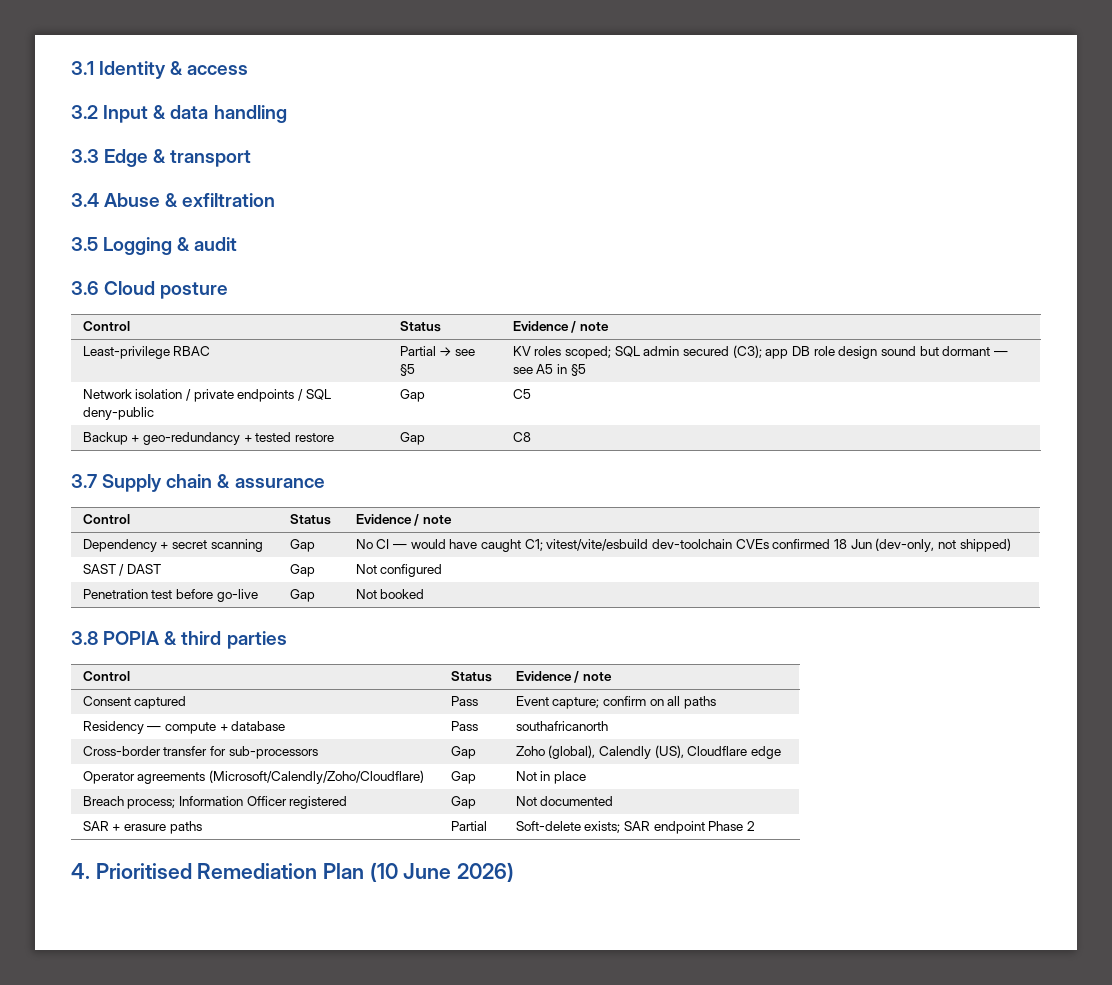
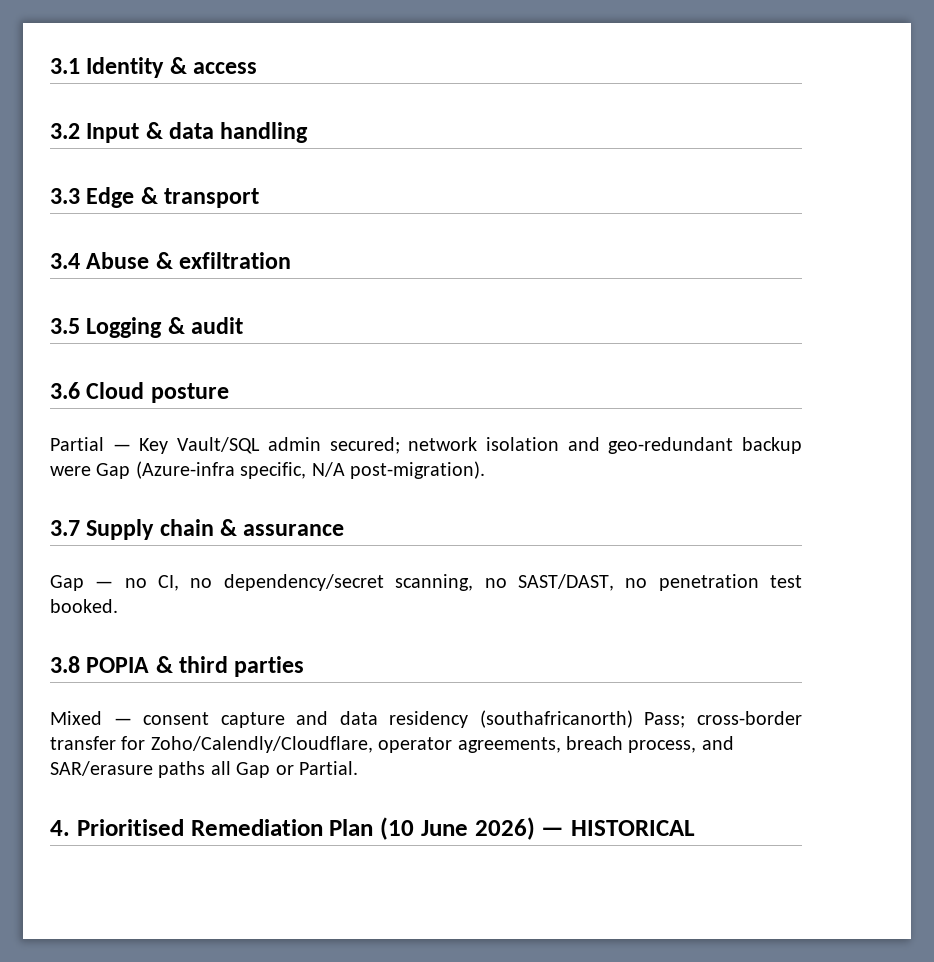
[82,321,130,331] [399,321,441,332] [512,321,610,333] [82,346,211,359] [399,346,476,356] [399,364,415,376] [512,345,1008,359] [512,364,586,376] [82,389,331,402] [82,407,154,420] [399,389,425,402] [512,389,531,399] [82,432,335,445] [399,432,425,445] [512,432,531,442] // Control | Status | Evidence / note // Least-privilege RBAC | Partial → see §5 | KV roles scoped; SQL admin secured (C3); app DB role design sound but dormant — see A5 in §5 // Network isolation / private endpoints / SQL deny-public | Gap | C5 // Backup + geo-redundancy + tested restore | Gap | C8 -> [50,437,803,454] [50,461,485,479] // Partial — Key Vault/SQL admin secured; network isolation and geo-redundant backup were Gap (Azure-infra specific, N/A post-migration).
[82,514,130,524] [289,514,331,525] [355,514,453,526] [82,539,263,552] [289,539,315,552] [355,538,1011,552] [82,564,162,576] [289,564,315,577] [355,564,443,577] [82,589,258,602] [289,589,315,602] [355,589,425,599] // Control | Status | Evidence / note // Dependency + secret scanning | Gap | No CI — would have caught C1; vitest/vite/esbuild dev-toolchain CVEs confirmed 18 Jun (dev-only, not shipped) // SAST / DAST | Gap | Not configured // Penetration test before go-live | Gap | Not booked -> [50,574,803,591] [50,599,118,613] // Gap — no CI, no dependency/secret scanning, no SAST/DAST, no penetration test booked.
[82,671,130,681] [450,671,492,682] [515,671,613,683] [82,696,187,709] [450,696,478,706] [515,696,717,709] [82,721,286,734] [450,721,478,731] [515,721,608,731] [82,746,318,759] [450,746,476,759] [515,745,782,759] [82,770,425,784] [450,771,476,784] [515,771,587,784] [82,796,348,809] [450,796,476,809] [515,796,614,806] [82,821,202,834] [450,821,487,831] [515,821,756,834] // Control | Status | Evidence / note // Consent captured | Pass | Event capture; confirm on all paths // Residency — compute + database | Pass | southafricanorth // Cross-border transfer for sub-processors | Gap | Zoho (global), Calendly (US), Cloudflare edge // Operator agreements (Microsoft/Calendly/Zoho/Cloudflare) | Gap | Not in place // Breach process; Information Officer registered | Gap | Not documented // SAR + erasure paths | Partial | Soft-delete exists; SAR endpoint Phase 2 -> [50,710,802,728] [50,736,734,753] [50,761,358,778] // Mixed — consent capture and data residency (southafricanorth) Pass; cross-border transfer for Zoho/Calendly/Cloudflare, operator agreements, breach process, and SAR/erasure paths all Gap or Partial.
(515, 872) none -> [541,820,695,836] — HISTORICAL

